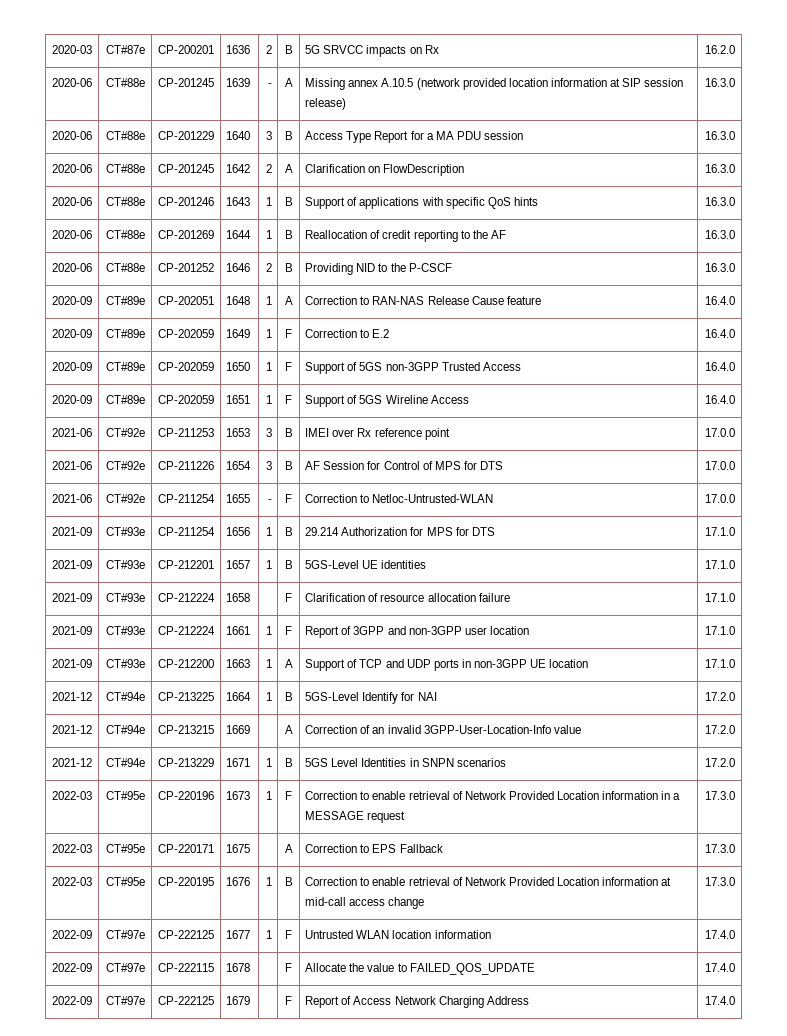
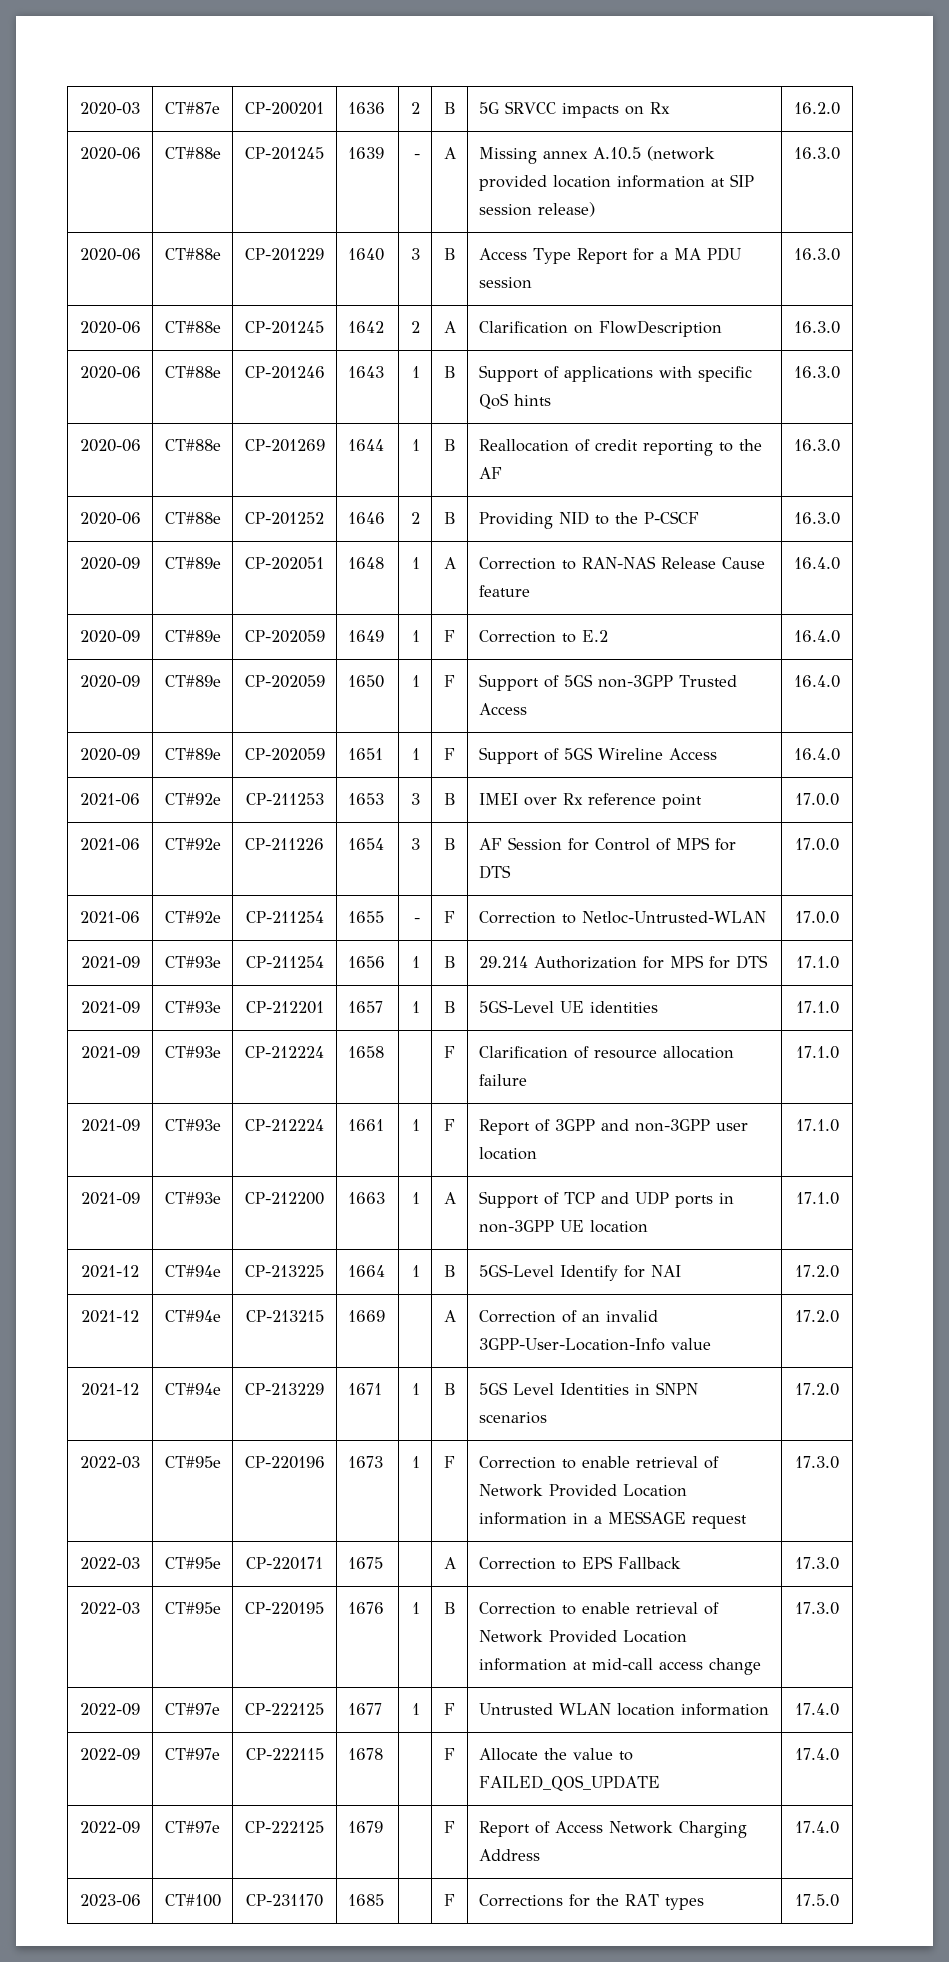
(735, 1000) none -> [79,1894,141,1907] [164,1894,221,1907] [246,1894,323,1907] [347,1894,384,1906] [444,1894,455,1906] [478,1894,704,1910] [795,1894,839,1907] // 2023-06 | CT#100 | CP-231170 | 1685 | | F | Corrections for the RAT types | 17.5.0

